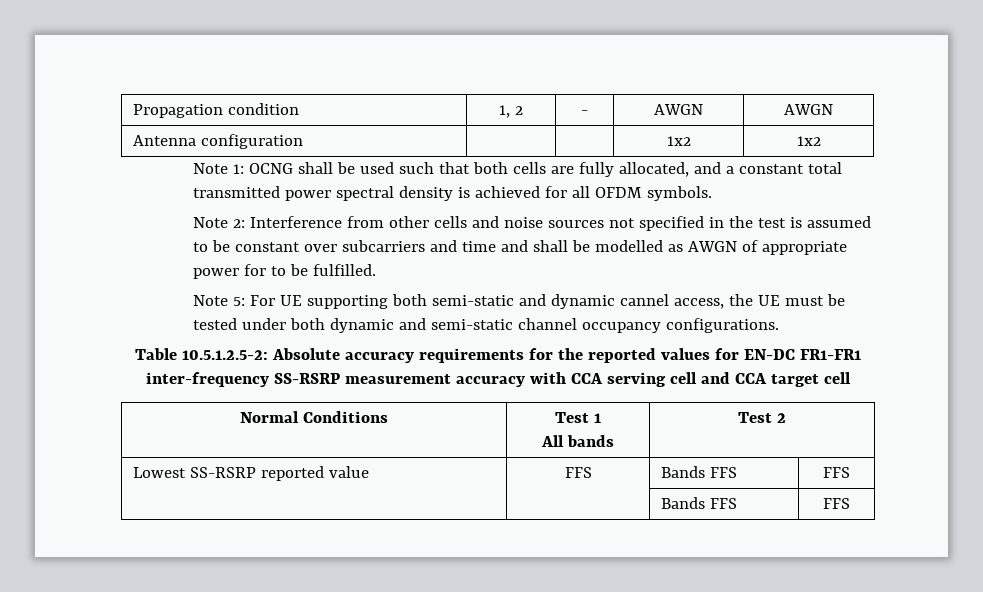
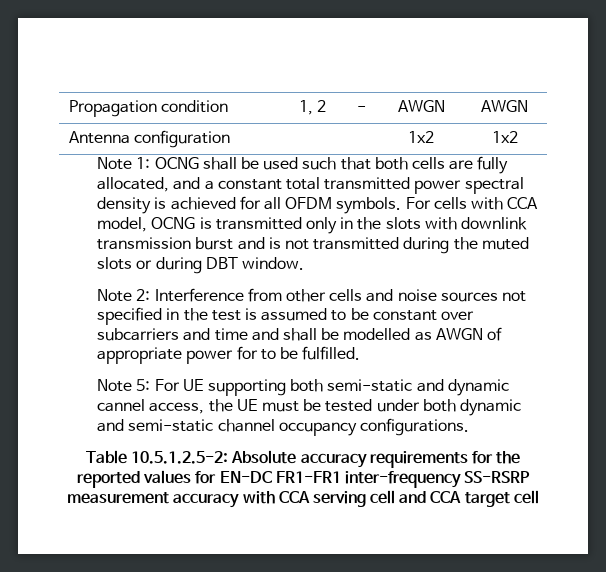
(713, 193) none -> [405,197,539,210] [97,217,527,234] [97,237,529,254] [97,257,305,274] For cells with CCA model, OCNG is transmitted only in the slots with downlink transmission burst and is not transmitted during the muted slots or during DBT window.
[240,411,388,423] [555,412,601,423] [541,435,614,447] [738,412,786,423] [133,466,370,481] [564,467,592,478] [661,466,738,478] [823,467,850,478] [661,497,738,509] [823,498,850,509] // Normal Conditions | Test 1 // All bands | Test 2 // Lowest SS-RSRP reported value | FFS | Bands FFS | FFS // | | Bands FFS | FFS -> (539, 497) none

